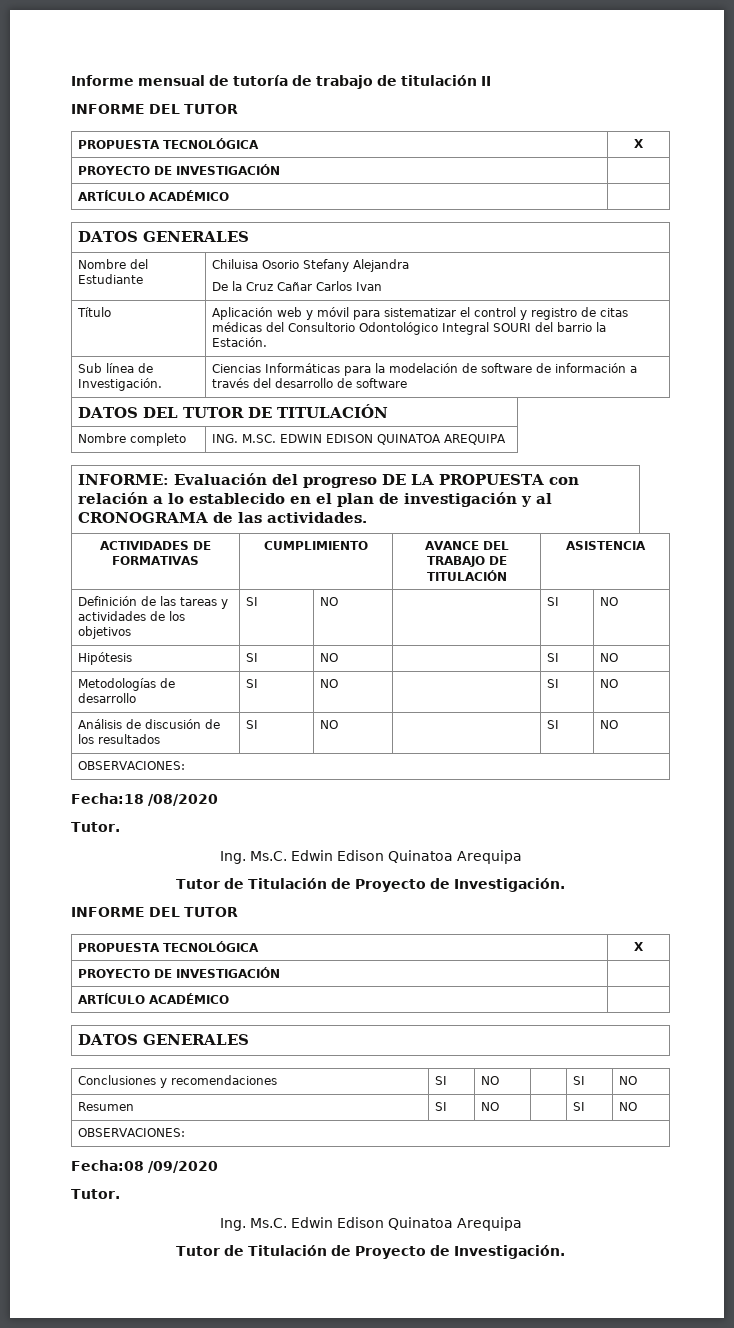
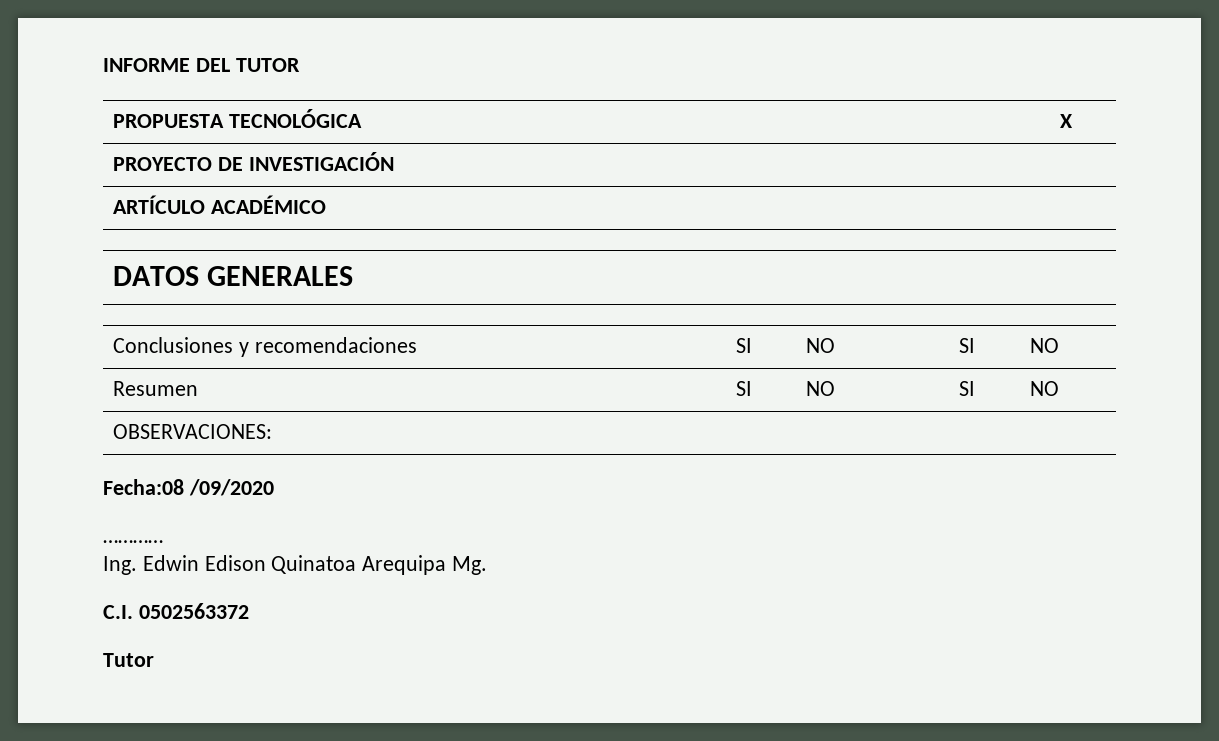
[71,75,491,89] [71,104,238,114] [78,138,260,149] [634,139,644,148] [78,164,281,175] [78,190,230,201] [78,231,250,242] [78,259,149,269] [78,274,144,284] [212,259,410,272] [212,281,383,291] [77,307,112,317] [212,307,629,320] [212,322,607,335] [212,337,268,347] [78,363,154,373] [78,378,163,391] [212,363,638,376] [212,378,408,388] [78,404,389,418] [78,433,187,446] [212,434,507,445] [78,473,580,488] [78,492,553,507] [78,512,368,523] [100,541,211,550] [112,556,199,565] [264,541,368,550] [424,541,509,550] [426,556,507,567] [426,570,507,581] [565,541,646,550] [78,596,229,609] [78,611,186,621] [78,626,132,639] [246,597,259,606] [320,597,339,606] [547,597,560,606] [600,597,619,606] [78,652,133,665] [246,653,259,662] [320,653,339,662] [547,653,560,662] [600,653,619,662] [78,678,176,691] [78,693,137,703] [246,679,259,688] [320,679,339,688] [547,679,560,688] [600,679,619,688] [78,719,221,729] [78,734,161,744] [246,720,259,729] [320,720,339,729] [547,720,560,729] [600,720,619,729] [78,761,186,770] [71,793,218,806] [71,822,120,832] [219,850,522,864] [176,878,565,892] Informe mensual de tutoría de trabajo de titulación II // INFORME DEL TUTOR // PROPUESTA TECNOLÓGICA | X // PROYECTO DE INVESTIGACIÓN | // ARTÍCULO ACADÉMICO | // DATOS GENERALES // Nombre del Estudiante | Chiluisa Osorio Stefany Alejandra // De la Cruz Cañar Carlos Ivan // Título | Aplicación web y móvil para sistematizar el control y registro de citas médicas del Consultorio Odontológico Integral SOURI del barrio la Estación. // Sub línea de Investigación. | Ciencias Informáticas para la modelación de software de información a través del desarrollo de software // DATOS DEL TUTOR DE TITULACIÓN // Nombre completo | ING. M.SC. EDWIN EDISON QUINATOA AREQUIPA // INFORME: Evaluación del progreso DE LA PROPUESTA con relación a lo establecido en el plan de investigación y al CRONOGRAMA de las actividades. // ACTIVIDADES DE FORMATIVAS | CUMPLIMIENTO | AVANCE DEL TRABAJO DE TITULACIÓN | ASISTENCIA // Definición de las tareas y actividades de los objetivos | SI | NO | | SI | NO // Hipótesis | SI | NO | | SI | NO // Metodologías de desarrollo | SI | NO | | SI | NO // Análisis de discusión de los resultados | SI | NO | | SI | NO // OBSERVACIONES: // Fecha:18 /08/2020 // Tutor. // Ing. Ms.C. Edwin Edison Quinatoa Arequipa // Tutor de Titulación de Proyecto de Investigación. // -> (103, 65) none
[71,1189,120,1199] [219,1217,522,1231] [176,1245,565,1259] Tutor. // Ing. Ms.C. Edwin Edison Quinatoa Arequipa // Tutor de Titulación de Proyecto de Investigación. -> [103,540,163,543] [103,555,488,575] [103,603,249,619] [103,653,154,667] ………… // Ing. Edwin Edison Quinatoa Arequipa Mg. // C.I. 0502563372 // Tutor

